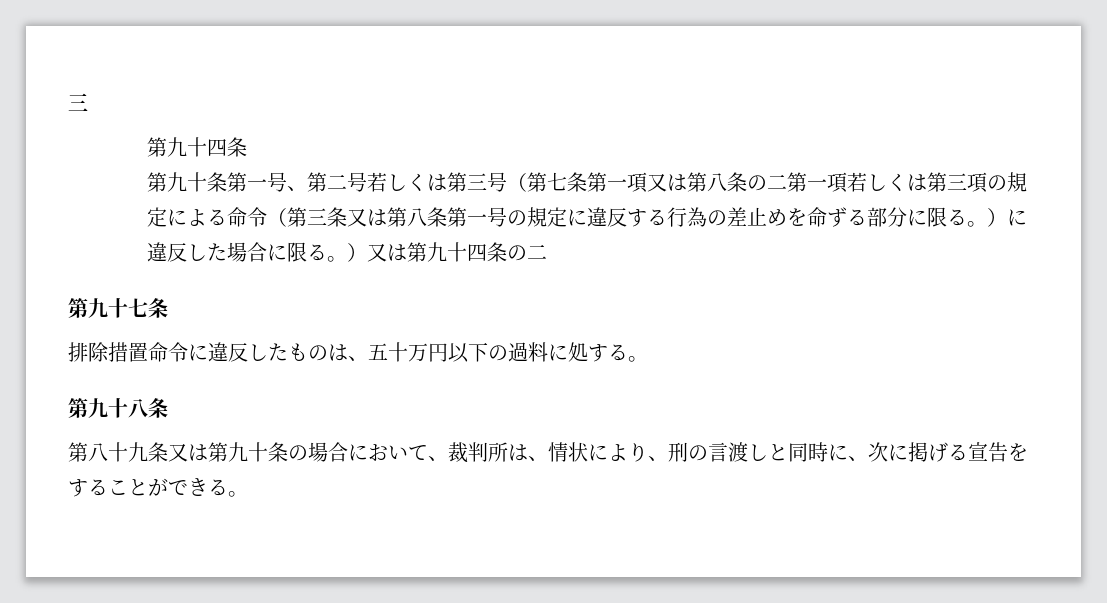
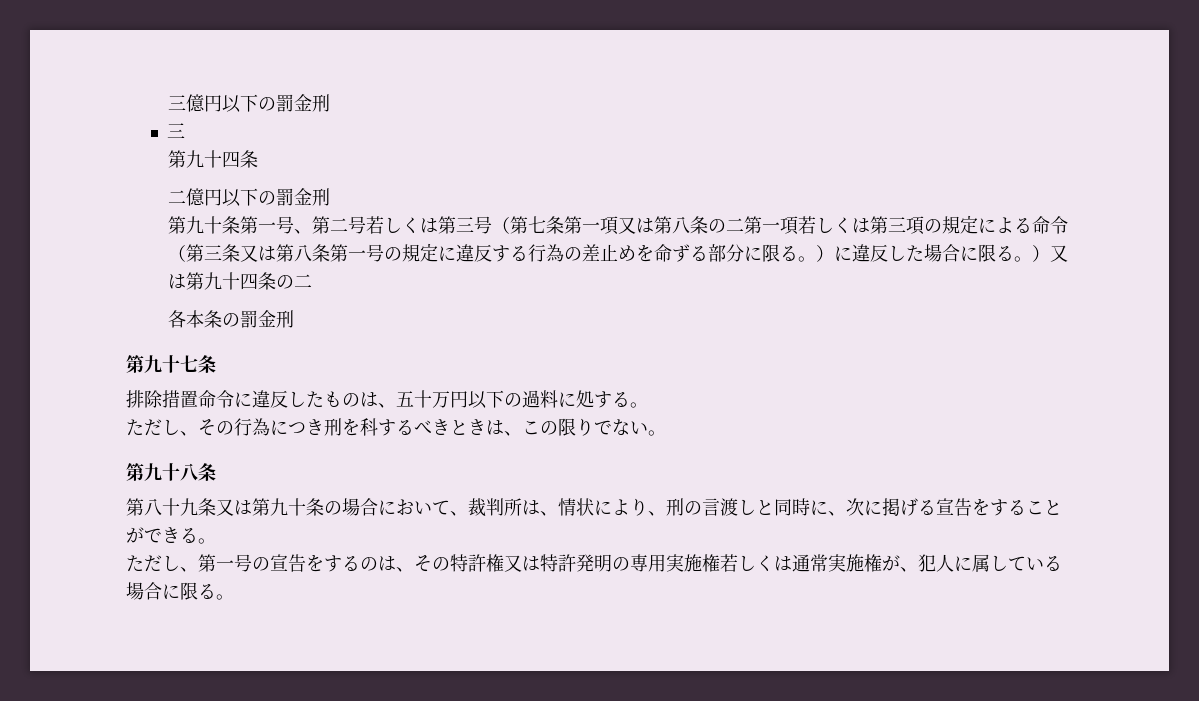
[68,93,88,111] [146,137,247,157] 三 // 第九十四条 -> [168,94,331,113] [166,123,185,138] [168,150,259,168] [168,188,331,207] 三億円以下の罰金刑 // 三 // 第九十四条 // 二億円以下の罰金刑
(547, 252) none -> [168,310,295,328] // 各本条の罰金刑
(648, 359) none -> [126,418,666,436] // ただし、その行為につき刑を科するべきときは、この限りでない。
(248, 494) none -> [126,554,1062,572] [126,582,234,600] // ただし、第一号の宣告をするのは、その特許権又は特許発明の専用実施権若しくは通常実施権が、犯人に属している場合に限る。

